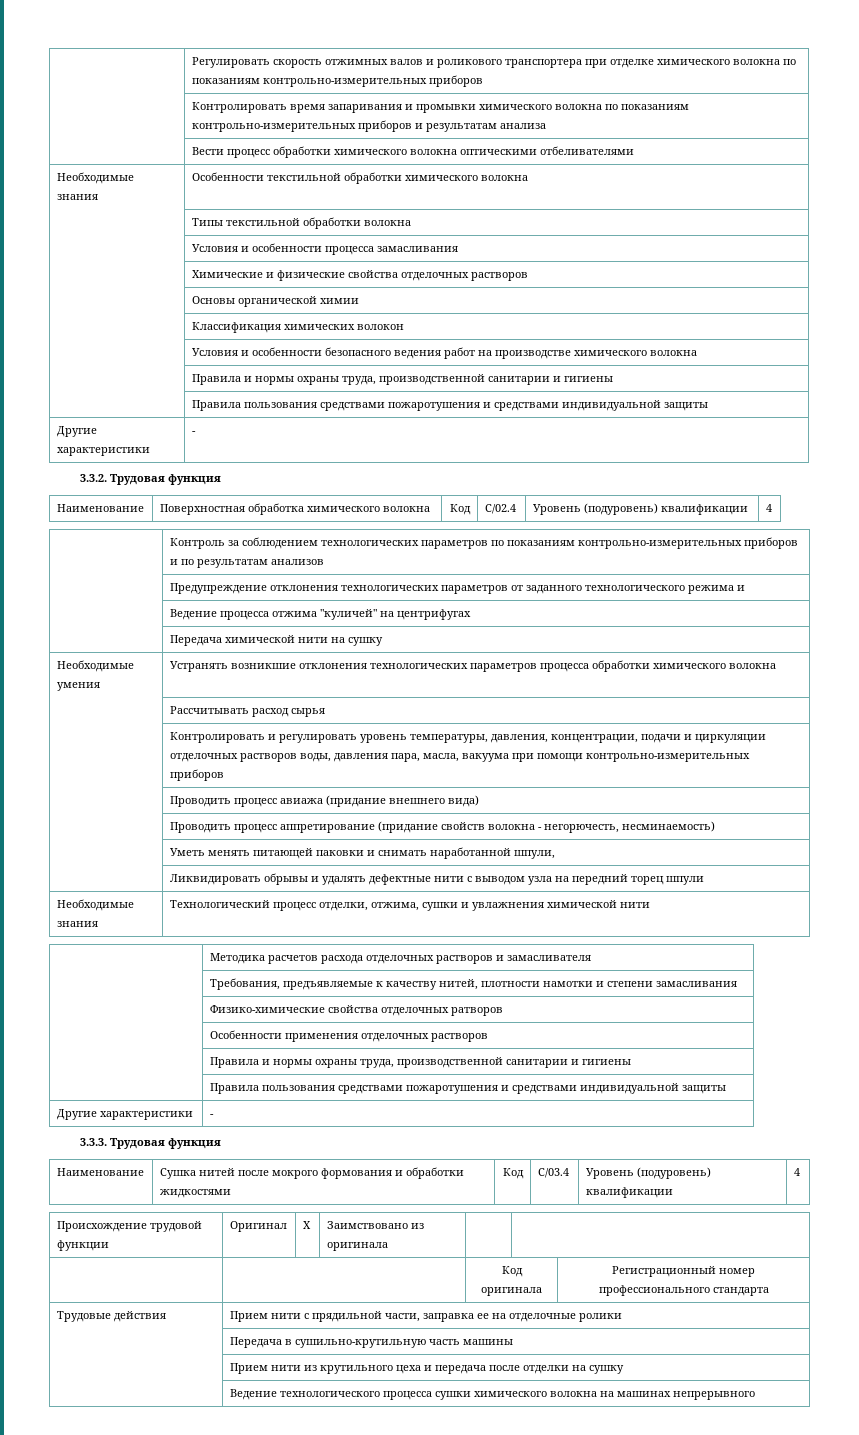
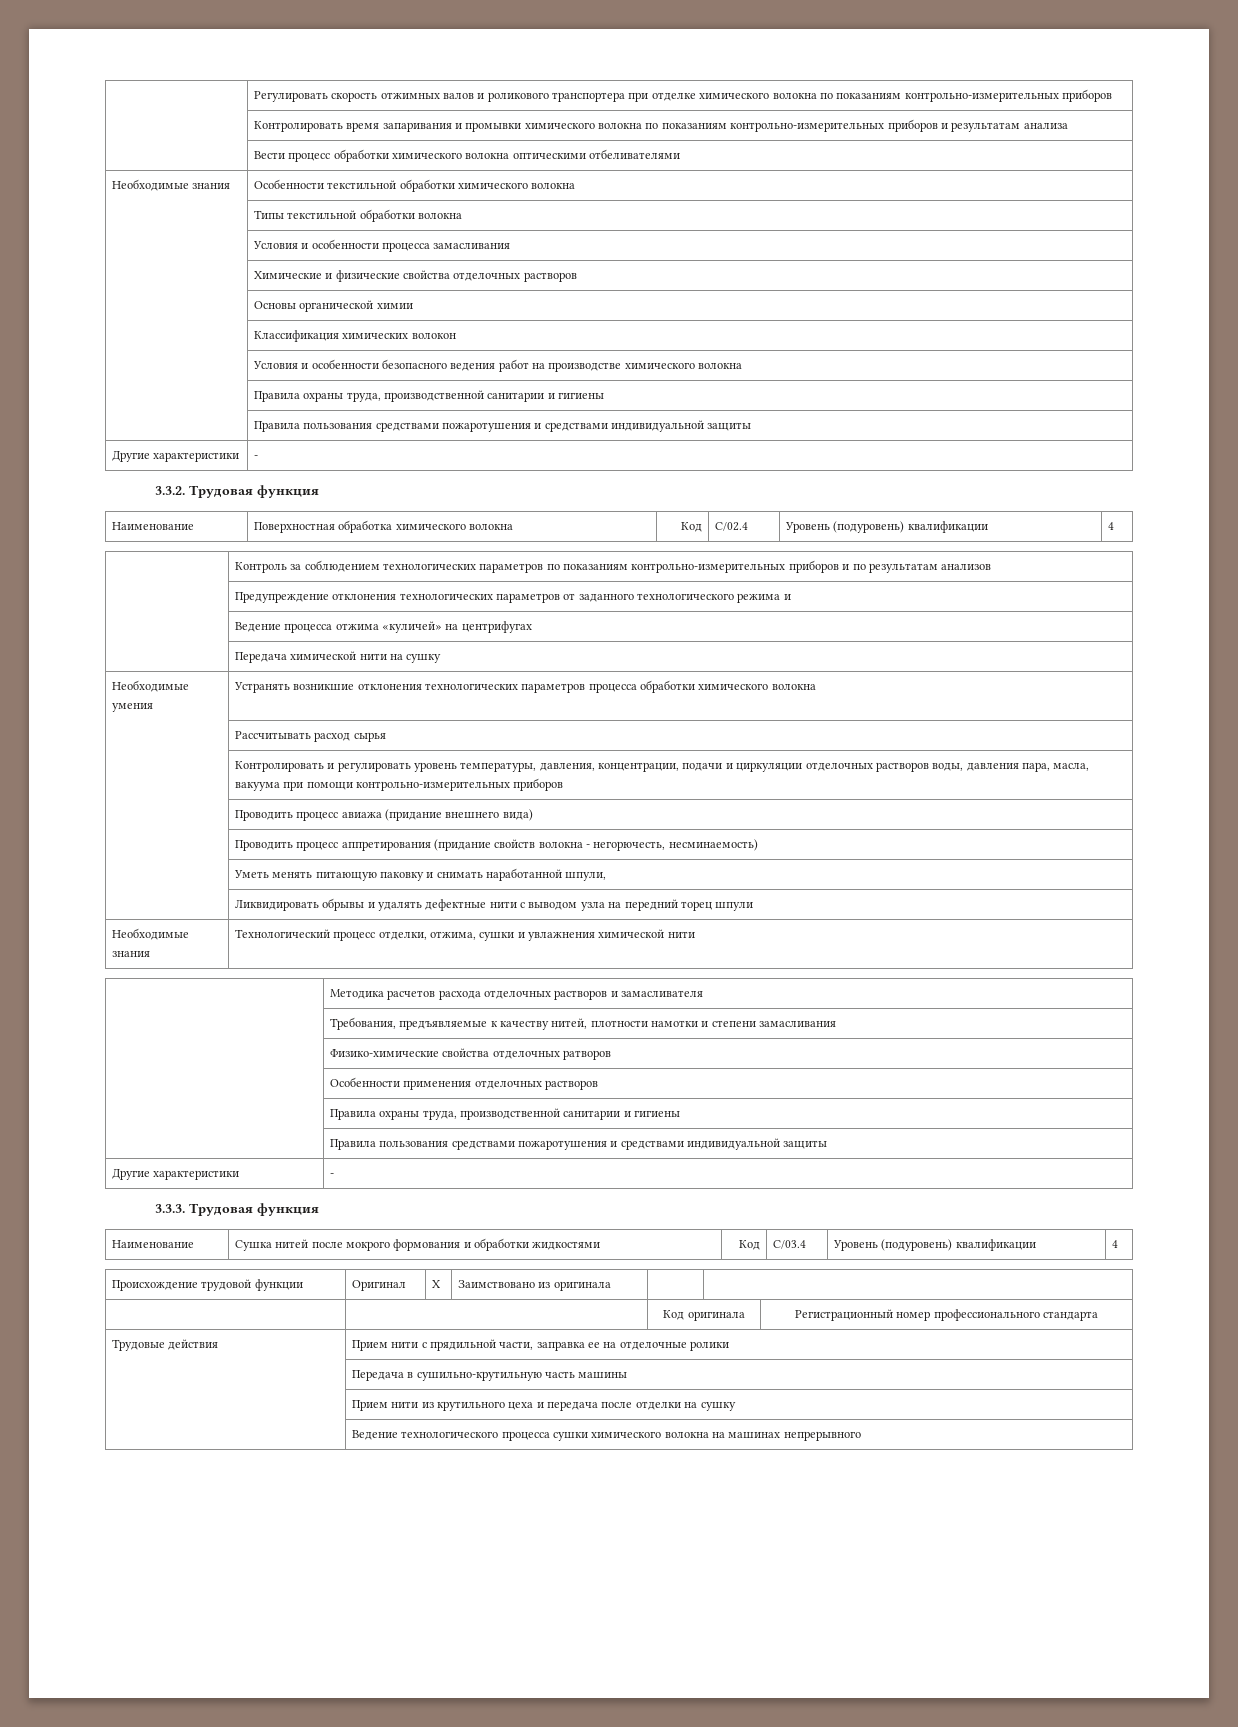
[243,376,294,385] и нормы -> (300, 396) none
[319,609,377,620] "куличей" -> [381,621,442,633] «куличей»
[279,824,375,833] аппретирование -> [341,841,431,851] аппретирования
[252,848,364,859] питающей паковки -> [315,871,424,881] питающую паковку
[261,1059,312,1068] и нормы -> (376, 1114) none

